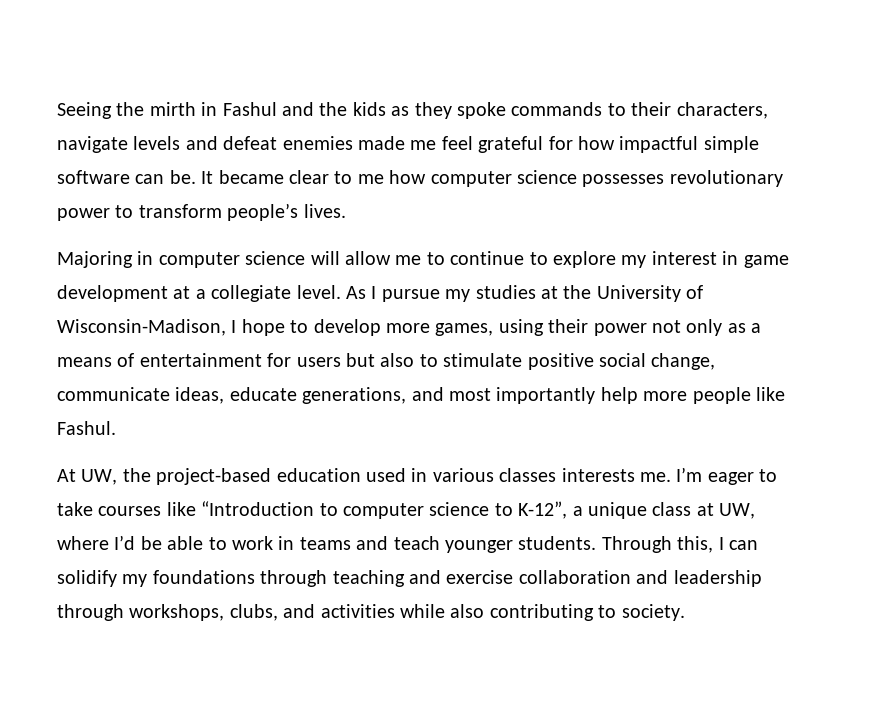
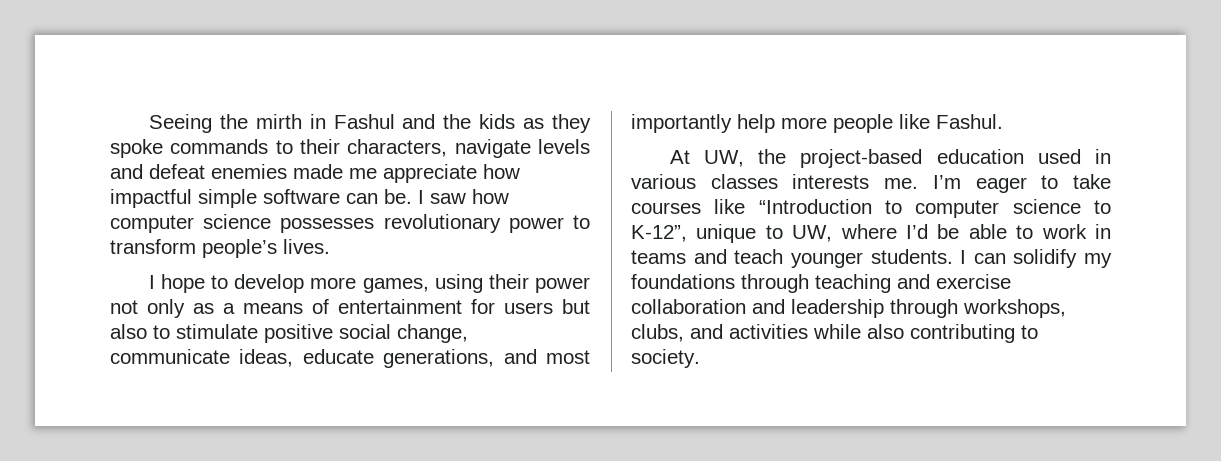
[441,136,573,153] feel grateful for -> [383,164,477,183] appreciate
[201,170,384,184] It became clear to me -> [418,190,466,204] I saw
[57,251,789,268] [57,285,704,302] [57,319,226,336] Majoring in computer science will allow me to continue to explore my interest in game development at a collegiate level. As I pursue my studies at the University of Wisconsin-Madison, -> (330, 246) none
[572,502,714,519] a unique class at -> [696,224,783,243] unique to
[601,536,714,553] Through this, -> (953, 256) none

